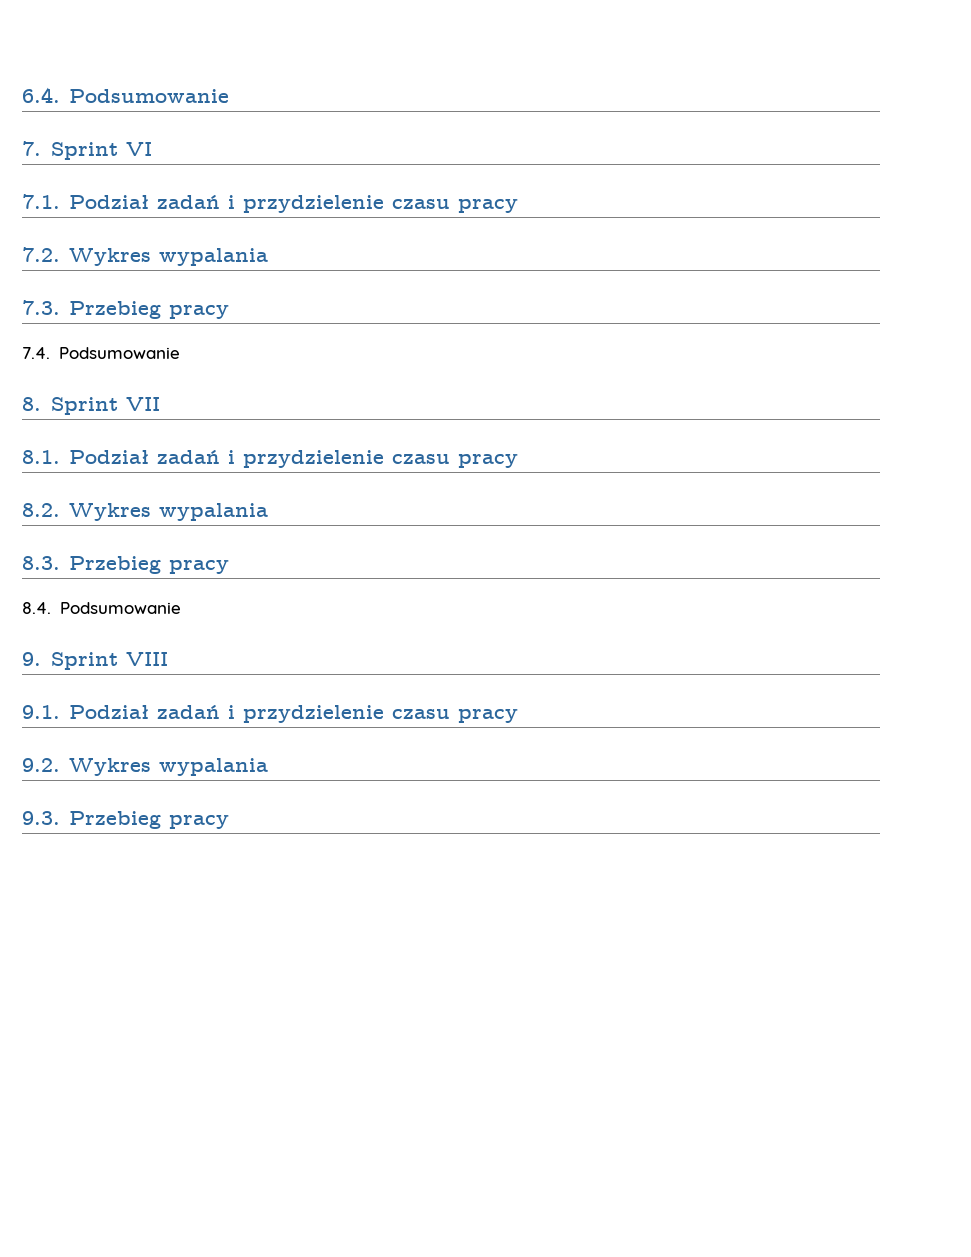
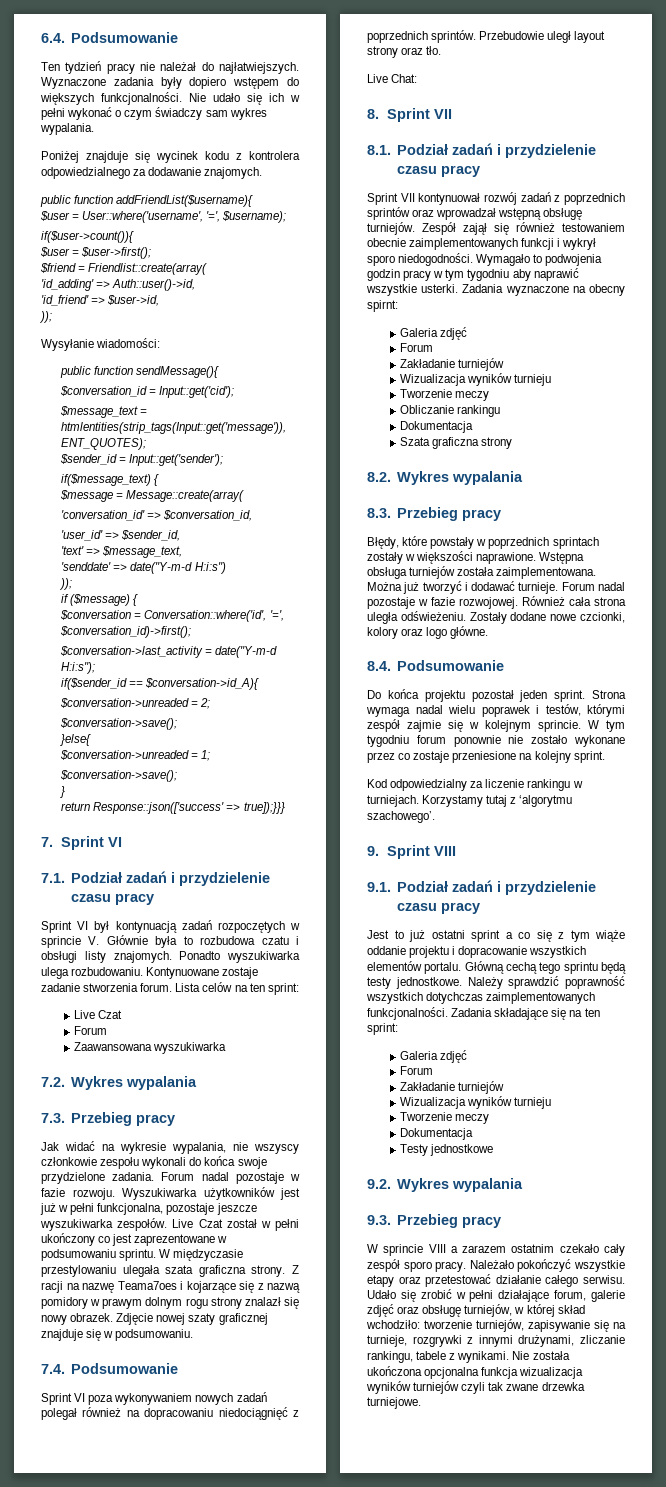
(229, 96) none -> [41,61,299,74] [41,77,299,89] [40,92,300,105] [41,107,267,120] [40,123,94,135] [41,151,300,163] [41,167,263,179] [40,195,254,207] [40,211,287,223] [41,231,134,243] [40,247,152,259] [40,263,208,275] [41,279,196,291] [41,295,160,306] [39,311,52,323] [41,338,161,351] [60,366,220,378] [60,386,235,398] [60,406,148,418] [61,422,287,434] [61,438,147,450] [60,454,224,466] [61,474,160,486] [60,490,245,502] [61,510,253,521] [61,530,181,541] [61,546,183,558] [61,562,226,574] [59,578,73,590] [61,594,139,606] [60,610,284,622] [60,626,192,638] [60,646,278,658] [61,662,96,674] [61,678,260,690] [60,698,211,709] [60,718,178,730] [60,734,92,746] [60,750,211,761] [60,770,178,782] [60,786,66,798] [61,802,285,814] // Ten tydzień pracy nie należał do najłatwiejszych. Wyznaczone zadania były dopiero wstępem do większych funkcjonalności. Nie udało się ich w pełni wykonać o czym świadczy sam wykres wypalania. // Poniżej znajduje się wycinek kodu z kontrolera odpowiedzialnego za dodawanie znajomych. // public function addFriendList($username){ // $user = User::where('username', '=', $username); // if($user->count()){ // $user = $user->first(); // $friend = Friendlist::create(array( // 'id_adding' => Auth::user()->id, // 'id_friend' => $user->id, // )); // Wysyłanie wiadomości: // public function sendMessage(){ // $conversation_id = Input::get('cid'); // $message_text = htmlentities(strip_tags(Input::get('message')), ENT_QUOTES); // $sender_id = Input::get('sender'); // if($message_text) { // $message = Message::create(array( // 'conversation_id' => $conversation_id, // 'user_id' => $sender_id, // 'text' => $message_text, // 'senddate' => date("Y-m-d H:i:s") // )); // if ($message) { // $conversation = Conversation::where('id', '=', $conversation_id)->first(); // $conversation->last_activity = date("Y-m-d H:i:s"); // if($sender_id == $conversation->id_A){ // $conversation->unreaded = 2; // $conversation->save(); // }else{ // $conversation->unreaded = 1; // $conversation->save(); // } // return Response::json(['success' => true]);}}}
(518, 206) none -> [41,920,300,933] [41,935,299,948] [41,951,300,963] [41,967,259,979] [41,982,299,995] [73,1010,123,1019] [73,1026,107,1035] [73,1042,227,1054] // Sprint VI był kontynuacją zadań rozpoczętych w sprincie V. Głównie była to rozbudowa czatu i obsługi listy znajomych. Ponadto wyszukiwarka ulega rozbudowaniu. Kontynuowane zostaje zadanie stworzenia forum. Lista celów na ten sprint: // Live Czat // Forum // Zaawansowana wyszukiwarka
[22,347,180,359] 7.4. Podsumowanie -> [41,1141,299,1154] [41,1156,267,1169] [41,1172,300,1184] [41,1187,300,1200] [40,1203,257,1215] [40,1218,299,1231] [41,1233,228,1246] [41,1249,244,1261] [41,1265,299,1277] [41,1281,300,1293] [41,1297,299,1309] [41,1313,268,1325] [41,1329,194,1341] [41,1363,178,1374] [41,1392,267,1405] [41,1407,299,1420] [367,30,606,43] [367,46,442,58] [367,74,418,83] Jak widać na wykresie wypalania, nie wszyscy członkowie zespołu wykonali do końca swoje przydzielone zadania. Forum nadal pozostaje w fazie rozwoju. Wyszukiwarka użytkowników jest już w pełni funkcjonalna, pozostaje jeszcze wyszukiwarka zespołów. Live Czat został w pełni ukończony co jest zaprezentowane w podsumowaniu sprintu. W międzyczasie przestylowaniu ulegała szata graficzna strony. Z racji na nazwę Teama7oes i kojarzące się z nazwą pomidory w prawym dolnym rogu strony znalazł się nowy obrazek. Zdjęcie nowej szaty graficznej znajduje się w podsumowaniu. // 7.4. Podsumowanie // Sprint VI poza wykonywaniem nowych zadań polegał również na dopracowaniu niedociągnięć z poprzednich sprintów. Przebudowie uległ layout strony oraz tło. // Live Chat:
(518, 461) none -> [367,192,625,205] [367,207,583,220] [367,222,625,235] [367,238,597,250] [367,253,603,266] [367,268,579,281] [366,284,625,296] [367,300,398,312] [399,327,468,340] [399,343,433,352] [399,358,505,371] [399,373,552,386] [399,389,490,401] [399,405,501,417] [399,421,473,433] [399,437,513,449] // Sprint VII kontynuował rozwój zadań z poprzednich sprintów oraz wprowadzał wstępną obsługę turniejów. Zespół zajął się również testowaniem obecnie zaimplementowanych funkcji i wykrył sporo niedogodności. Wymagało to podwojenia godzin pracy w tym tygodniu aby naprawić wszystkie usterki. Zadania wyznaczone na obecny spirnt: // Galeria zdjęć // Forum // Zakładanie turniejów // Wizualizacja wyników turnieju // Tworzenie meczy // Obliczanie rankingu // Dokumentacja // Szata graficzna strony
[22,602,181,614] 8.4. Podsumowanie -> [367,536,599,549] [367,551,585,564] [367,566,597,579] [367,581,625,594] [367,596,626,609] [367,611,625,624] [367,626,489,639] [367,660,504,671] [367,689,626,702] [366,704,625,717] [367,719,625,732] [367,735,625,747] [367,751,605,763] [367,779,583,791] [367,795,573,807] [367,811,435,823] Błędy, które powstały w poprzednich sprintach zostały w większości naprawione. Wstępna obsługa turniejów została zaimplementowana. Można już tworzyć i dodawać turnieje. Forum nadal pozostaje w fazie rozwojowej. Również cała strona uległa odświeżeniu. Zostały dodane nowe czcionki, kolory oraz logo główne. // 8.4. Podsumowanie // Do końca projektu pozostał jeden sprint. Strona wymaga nadal wielu poprawek i testów, którymi zespół zajmie się w kolejnym sprincie. W tym tygodniu forum ponownie nie zostało wykonane przez co zostaje przeniesione na kolejny sprint. // Kod odpowiedzialny za liczenie rankingu w turniejach. Korzystamy tutaj z ‘algorytmu szachowego’.
(518, 716) none -> [367,930,625,942] [367,946,587,958] [367,961,626,974] [367,976,625,989] [366,992,596,1004] [367,1007,600,1020] [367,1023,398,1035] [399,1050,468,1063] [399,1066,433,1075] [399,1081,505,1094] [399,1096,552,1109] [399,1112,490,1124] [399,1128,473,1140] [399,1144,494,1156] // Jest to już ostatni sprint a co się z tym wiąże oddanie projektu i dopracowanie wszystkich elementów portalu. Główną cechą tego sprintu będą testy jednostkowe. Należy sprawdzić poprawność wszystkich dotychczas zaimplementowanych funkcjonalności. Zadania składające się na ten sprint: // Galeria zdjęć // Forum // Zakładanie turniejów // Wizualizacja wyników turnieju // Tworzenie meczy // Dokumentacja // Testy jednostkowe
(229, 822) none -> [367,1244,625,1256] [367,1259,625,1272] [367,1274,625,1287] [367,1289,625,1302] [367,1304,585,1317] [366,1319,626,1332] [367,1335,625,1347] [367,1351,570,1363] [367,1366,584,1379] [366,1381,585,1394] [367,1397,421,1409] // W sprincie VIII a zarazem ostatnim czekało cały zespół sporo pracy. Należało pokończyć wszystkie etapy oraz przetestować działanie całego serwisu. Udało się zrobić w pełni działające forum, galerie zdjęć oraz obsługę turniejów, w której skład wchodziło: tworzenie turniejów, zapisywanie się na turnieje, rozgrywki z innymi drużynami, zliczanie rankingu, tabele z wynikami. Nie została ukończona opcjonalna funkcja wizualizacja wyników turniejów czyli tak zwane drzewka turniejowe.

